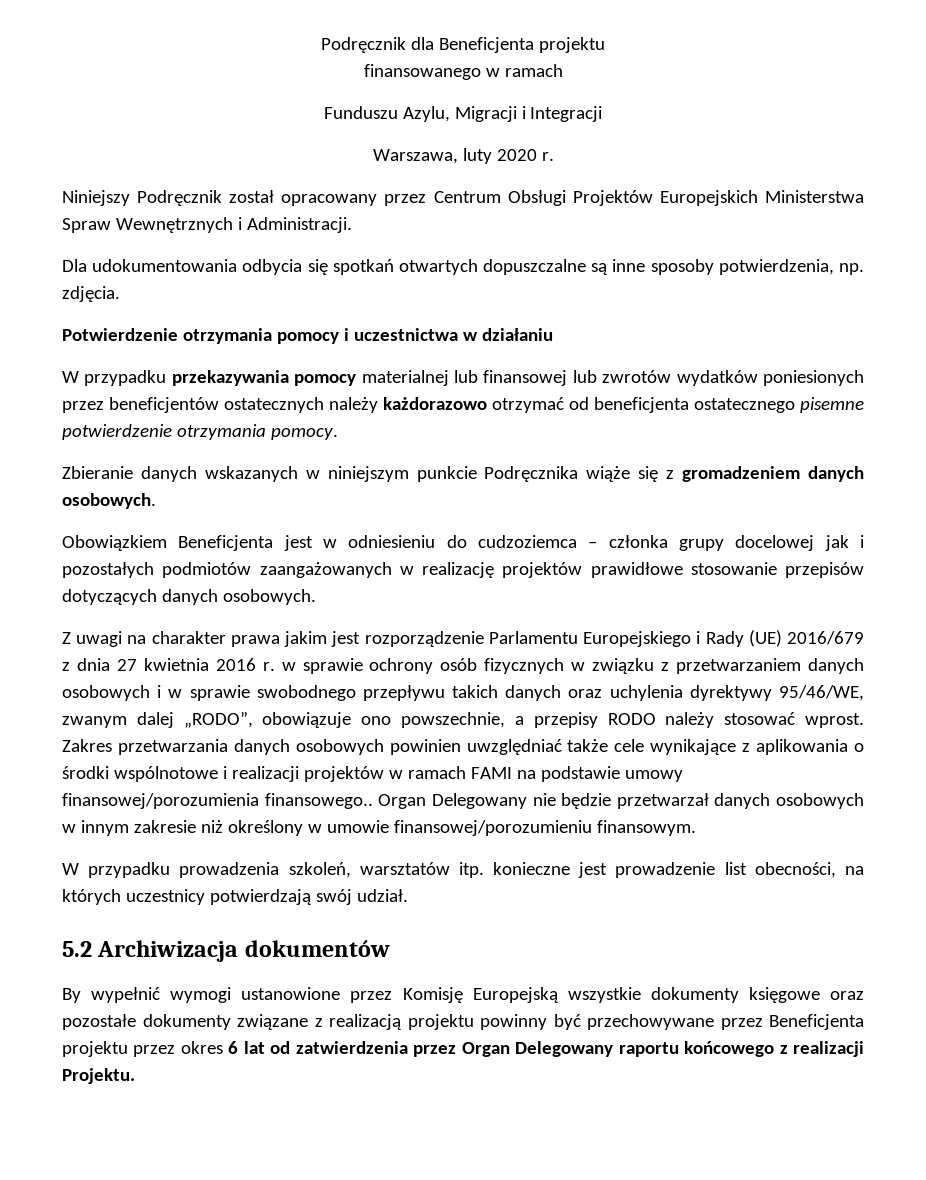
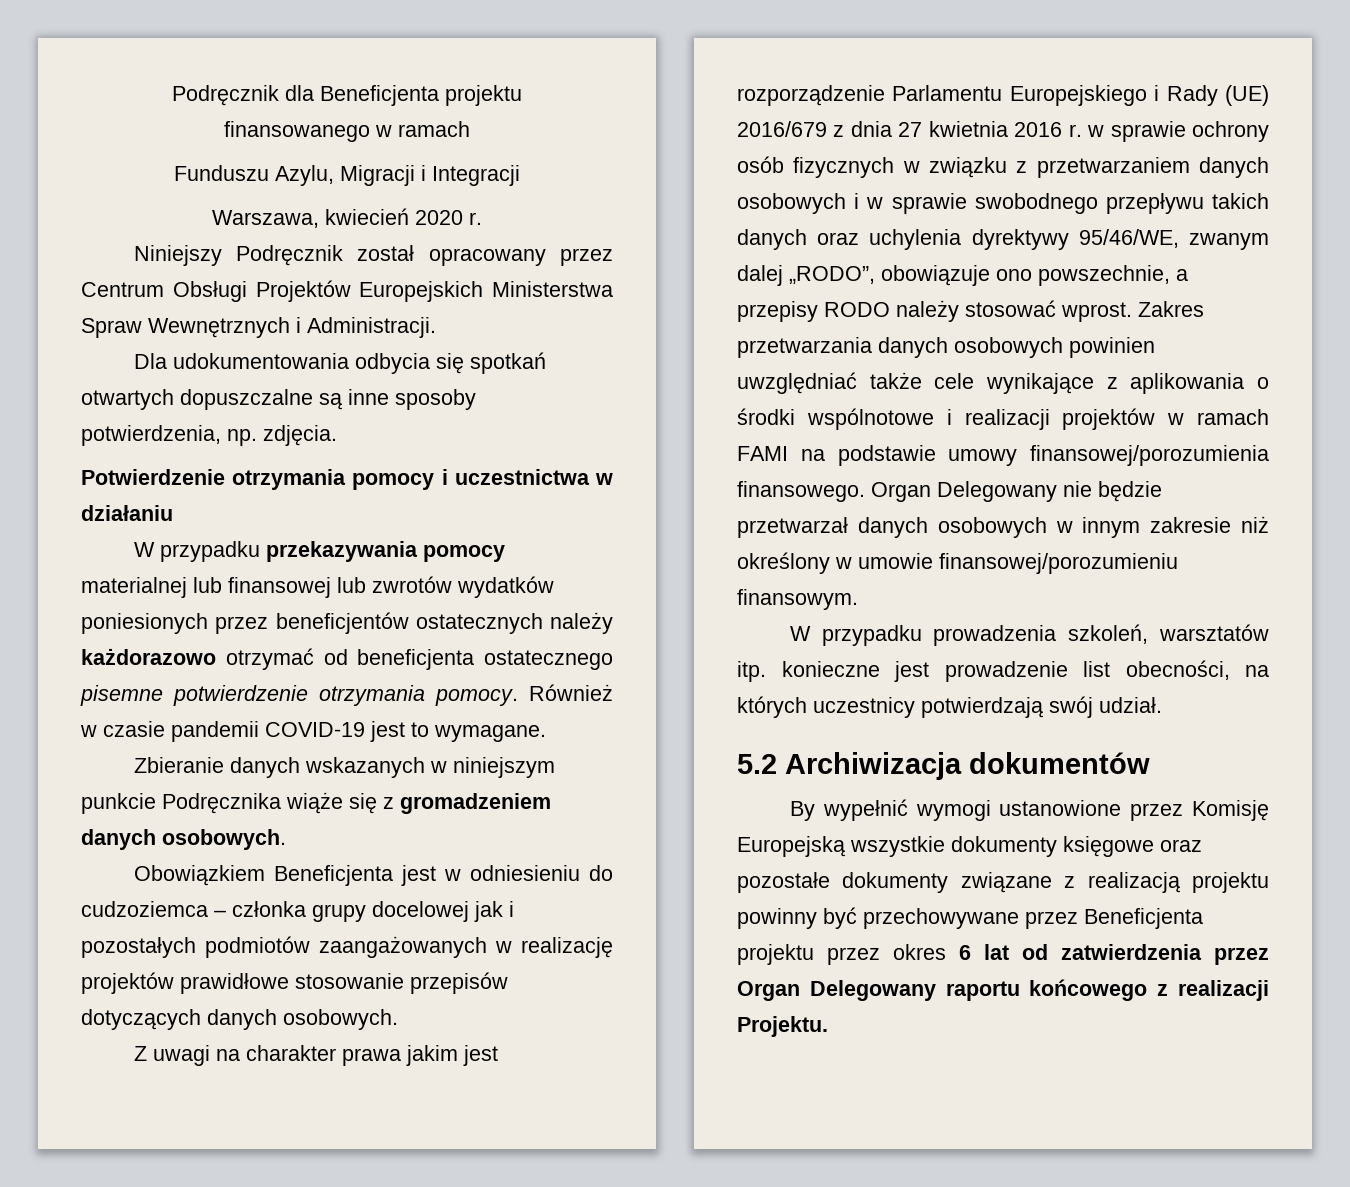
[462,148,492,164] luty -> [325,208,409,225] kwiecień
(338, 434) none -> [529,684,613,701] [80,721,546,742] Również w czasie pandemii COVID-19 jest to wymagane.
[264,793,373,809] finansowego.. -> [737,481,865,502] finansowego.

